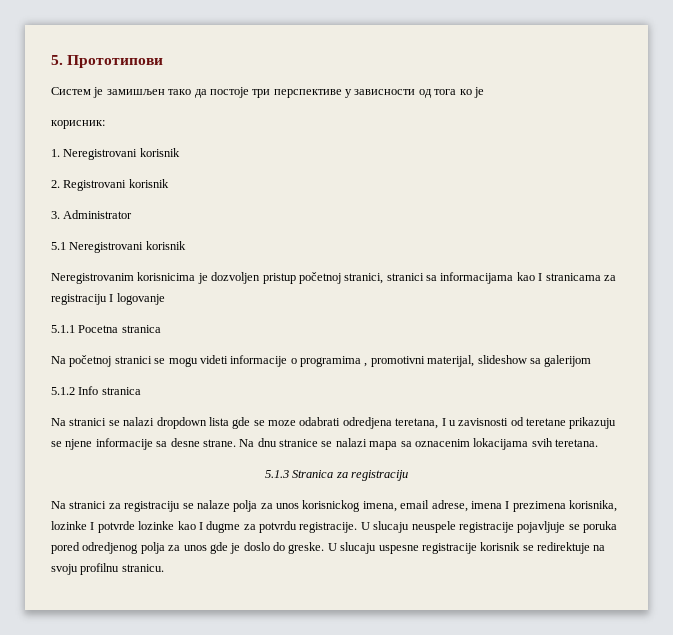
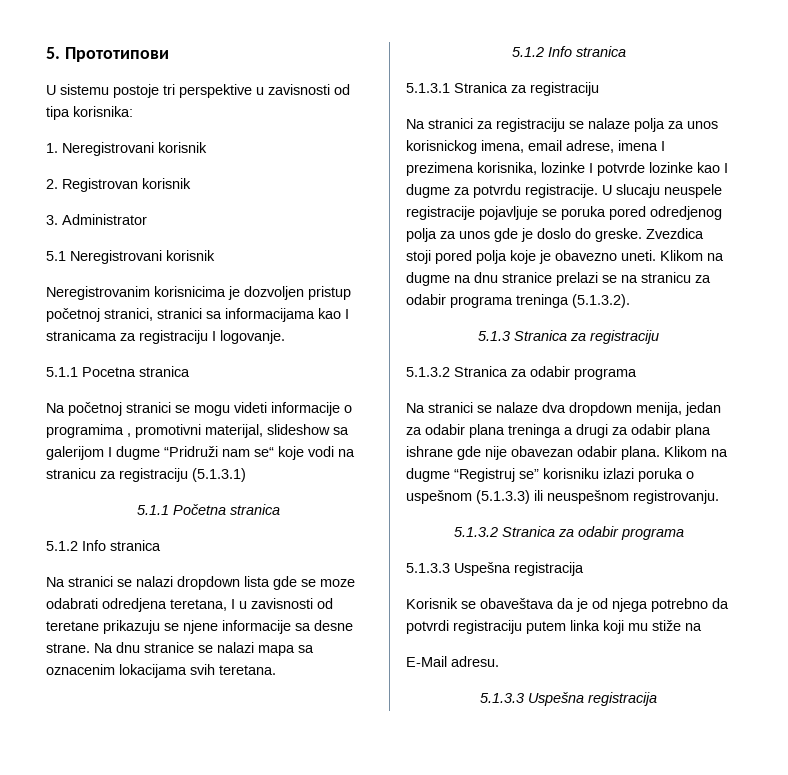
[51,87,484,98] [51,120,105,129] Систем је замишљен тако да постоје три перспективе у зависности од тога ко је // корисник: -> [46,84,350,98] [46,106,133,120] U sistemu postoje tri perspektive u zavisnosti od tipa korisnika:
[63,180,127,191] Registrovani -> [62,178,138,192] Registrovan
[116,293,165,305] logovanje -> [220,330,285,344] logovanje.
(592, 361) none -> [108,446,355,460] [46,468,246,482] [137,504,280,515] I dugme “Pridruži nam se“ koje vodi na stranicu za registraciju (5.1.3.1) // 5.1.1 Početna stranica
[264,470,289,478] 5.1.3 -> [511,46,626,57] [406,83,450,93] 5.1.2 Info stranica // 5.1.3.1
[327,542,606,554] [51,563,164,575] U slucaju uspesne registracije korisnik se redirektuje na svoju profilnu stranicu. -> [646,228,704,239] [406,250,724,264] [406,272,711,286] [406,294,630,308] [478,330,659,344] [406,366,637,380] [406,402,721,416] [406,424,711,438] [406,446,728,460] [406,468,694,482] [406,490,719,504] [453,526,684,540] [406,562,584,576] [406,598,729,612] [406,620,702,634] [406,656,499,667] [480,692,657,706] Zvezdica stoji pored polja koje je obavezno uneti. Klikom na dugme na dnu stranice prelazi se na stranicu za odabir programa treninga (5.1.3.2). // 5.1.3 Stranica za registraciju // 5.1.3.2 Stranica za odabir programa // Na stranici se nalaze dva dropdown menija, jedan za odabir plana treninga a drugi za odabir plana ishrane gde nije obavezan odabir plana. Klikom na dugme “Registruj se” korisniku izlazi poruka o uspešnom (5.1.3.3) ili neuspešnom registrovanju. // 5.1.3.2 Stranica za odabir programa // 5.1.3.3 Uspešna registracija // Korisnik se obaveštava da je od njega potrebno da potvrdi registraciju putem linka koji mu stiže na // E-Mail adresu. // 5.1.3.3 Uspešna registracija

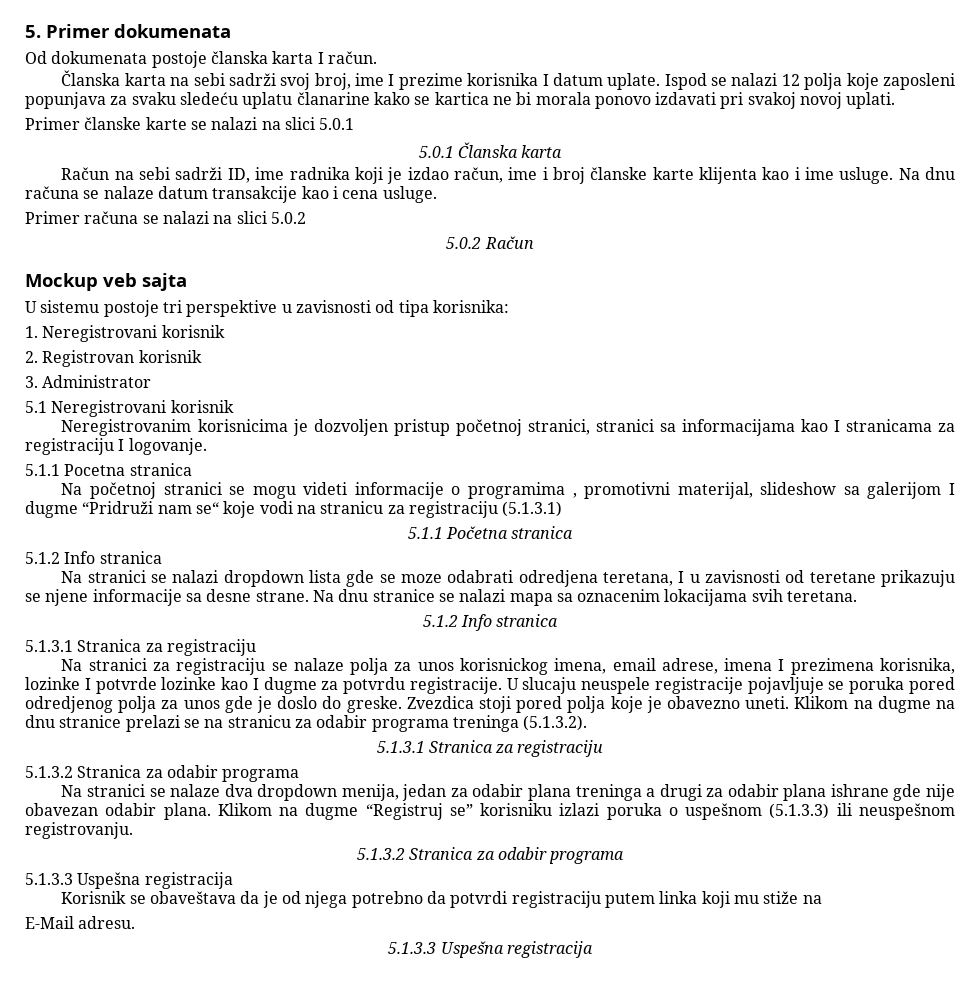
[64,47,169,62] Прототипови -> [46,24,231,38] [25,51,377,68] [61,70,955,90] [25,92,896,109] [25,117,355,130] [418,142,563,158] [61,167,956,184] [25,186,437,203] [25,211,306,224] [446,236,534,249] [25,273,187,291] Primer dokumenata // Od dokumenata postoje članska karta I račun. // Članska karta na sebi sadrži svoj broj, ime I prezime korisnika I datum uplate. Ispod se nalazi 12 polja koje zaposleni popunjava za svaku sledeću uplatu članarine kako se kartica ne bi morala ponovo izdavati pri svakoj novoj uplati. // Primer članske karte se nalazi na slici 5.0.1 // 5.0.1 Članska karta // Račun na sebi sadrži ID, ime radnika koji je izdao račun, ime i broj članske karte klijenta kao i ime usluge. Na dnu računa se nalaze datum transakcije kao i cena usluge. // Primer računa se nalazi na slici 5.0.2 // 5.0.2 Račun // Mockup veb sajta
[478,331,510,341] 5.1.3 -> [376,741,425,753] 5.1.3.1

